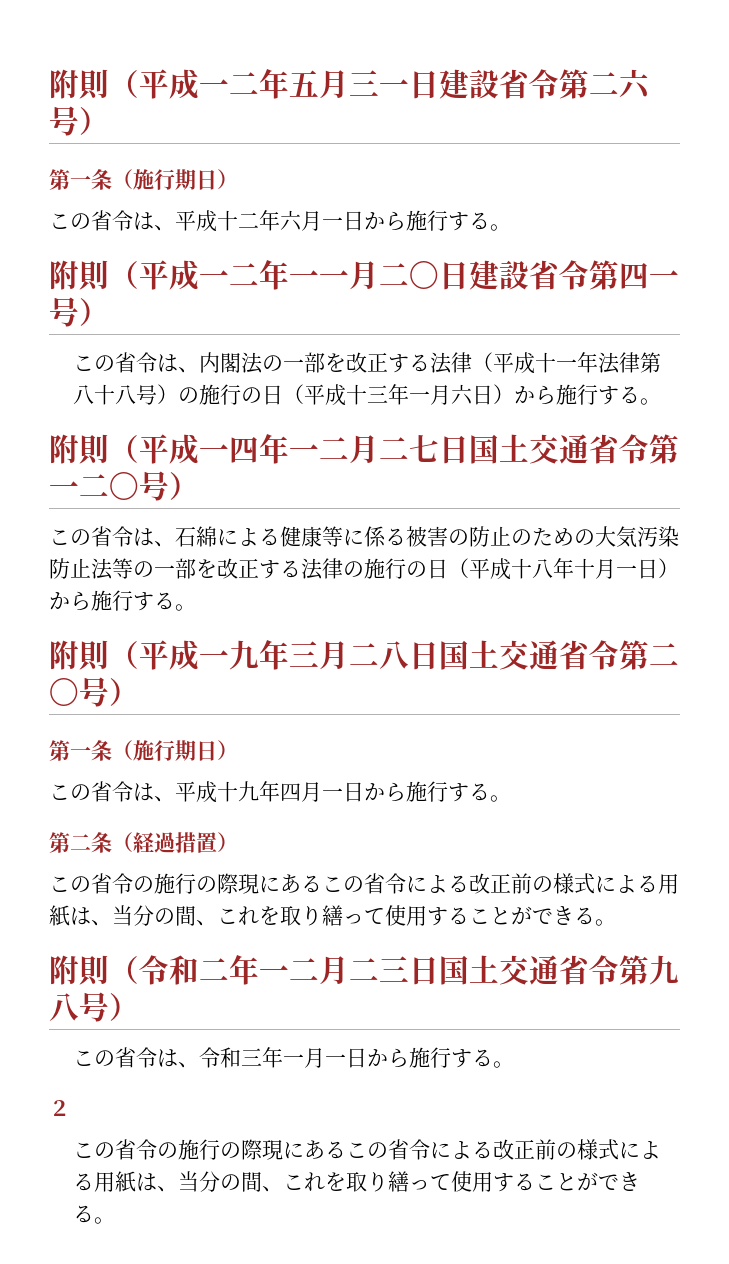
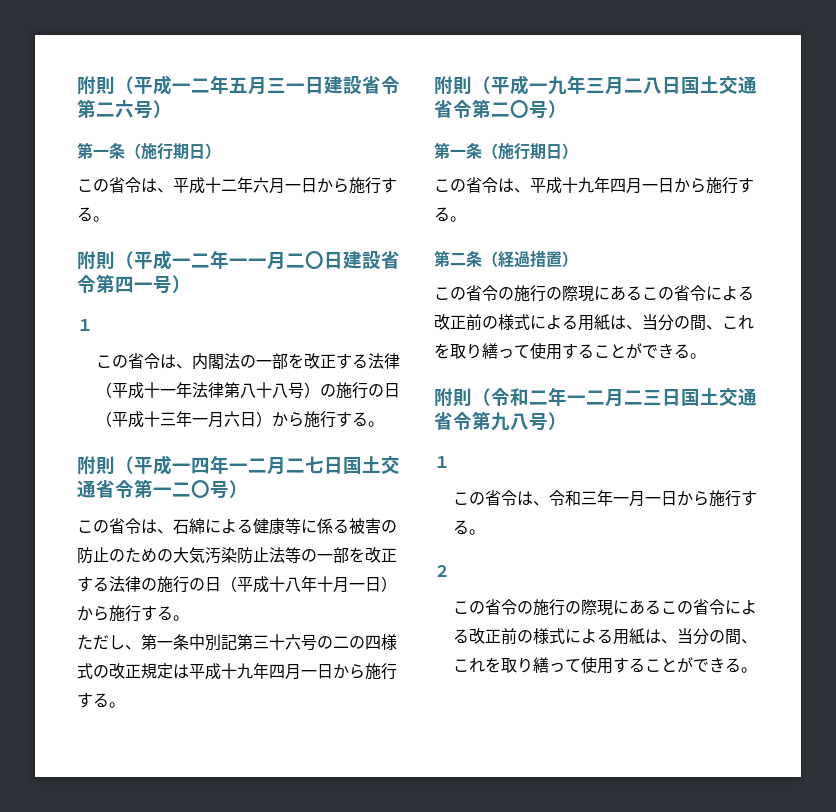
(109, 312) none -> [77,319,93,331] // １
(196, 607) none -> [77,634,397,651] [77,663,397,680] [77,692,125,708] // ただし、第一条中別記第三十六号の二の四様式の改正規定は平成十九年四月一日から施行する。
(139, 1007) none -> [434,456,450,468] // １

